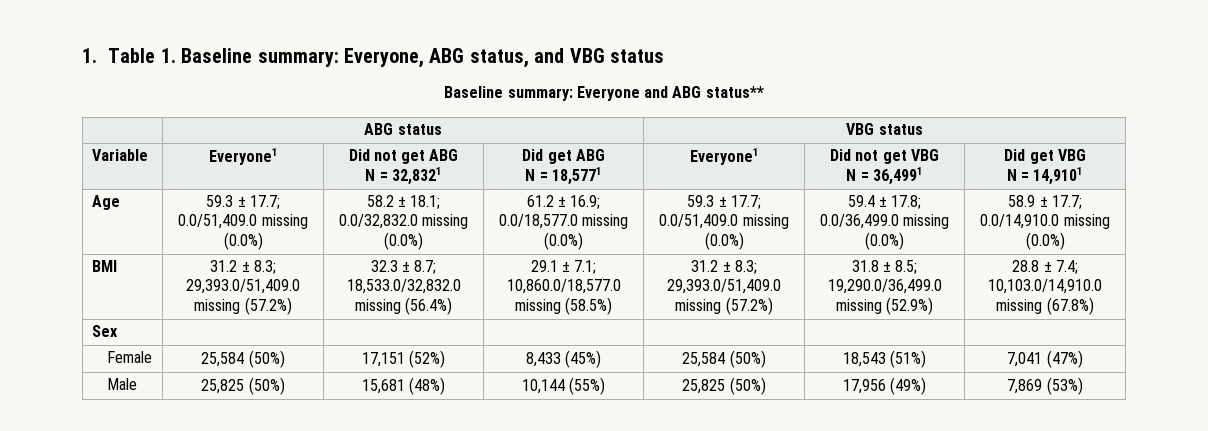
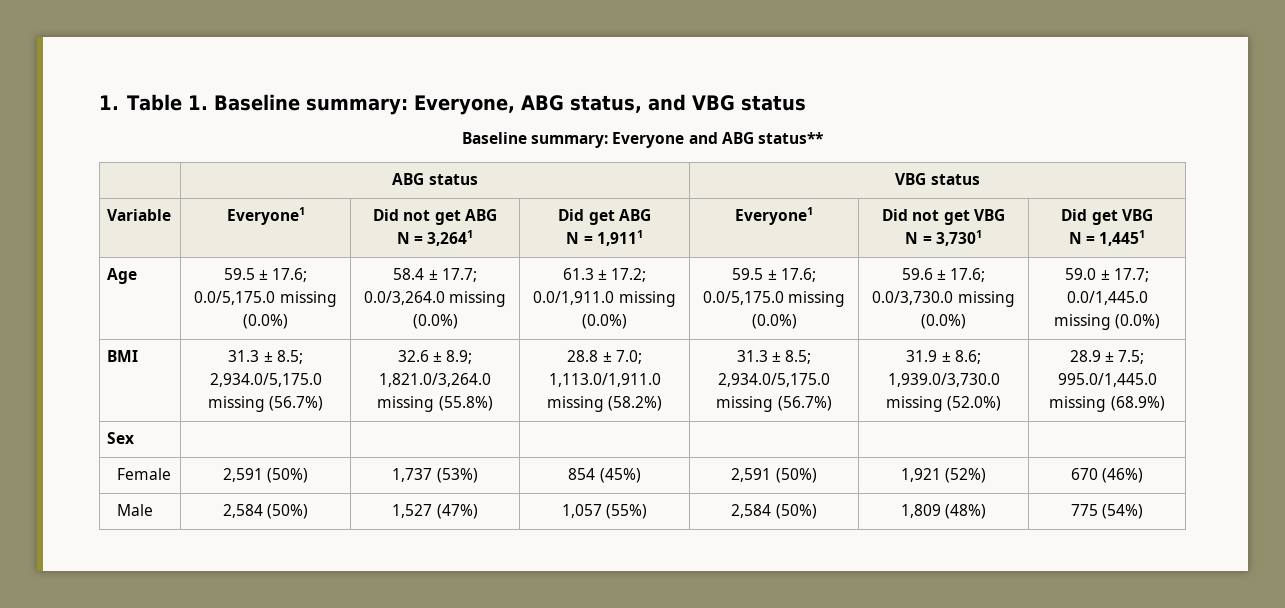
[391,167,442,185] 32,8321 -> [427,230,474,246] 3,2641
[551,167,602,185] 18,5771 -> [596,230,643,246] 1,9111
[872,167,923,185] 36,4991 -> [935,230,982,246] 3,7301
[1033,167,1084,185] 14,9101 -> [1099,230,1146,246] 1,4451
[206,195,280,209] [178,214,308,229] [223,232,263,250] [366,195,441,209] [338,214,469,229] [384,232,423,250] [526,195,601,209] [498,214,629,229] [544,232,583,250] [687,195,761,209] [659,214,789,229] [704,232,744,250] [847,195,922,209] [819,214,950,229] [865,232,904,250] [1008,195,1082,209] [980,214,1060,229] 59.3 ± 17.7; 0.0/51,409.0 missing (0.0%) | 58.2 ± 18.1; 0.0/32,832.0 missing (0.0%) | 61.2 ± 16.9; 0.0/18,577.0 missing (0.0%) | 59.3 ± 17.7; 0.0/51,409.0 missing (0.0%) | 59.4 ± 17.8; 0.0/36,499.0 missing (0.0%) | 58.9 ± 17.7; 0.0/14,910.0 -> [223,268,308,282] [194,291,337,307] [243,314,288,329] [393,268,477,282] [363,291,507,307] [412,314,458,329] [562,268,647,282] [533,291,676,307] [582,314,627,329] [732,268,816,282] [702,291,846,307] [751,314,797,329] [901,268,986,282] [872,291,1015,307] [921,314,966,329] [1065,268,1149,282] [1066,291,1148,305] 59.5 ± 17.6; 0.0/5,175.0 missing (0.0%) | 58.4 ± 17.7; 0.0/3,264.0 missing (0.0%) | 61.3 ± 17.2; 0.0/1,911.0 missing (0.0%) | 59.5 ± 17.6; 0.0/5,175.0 missing (0.0%) | 59.6 ± 17.6; 0.0/3,730.0 missing (0.0%) | 59.0 ± 17.7; 0.0/1,445.0
[210,260,276,274] [186,279,300,294] [194,297,292,315] [370,260,437,274] [346,279,461,294] [354,297,453,315] [530,260,597,274] [506,279,621,294] [514,297,613,315] [691,260,757,274] [667,279,781,294] [675,297,773,315] [851,260,918,274] [827,279,942,294] [835,297,934,315] [1012,260,1078,274] [988,279,1102,294] [996,297,1094,315] 31.2 ± 8.3; 29,393.0/51,409.0 missing (57.2%) | 32.3 ± 8.7; 18,533.0/32,832.0 missing (56.4%) | 29.1 ± 7.1; 10,860.0/18,577.0 missing (58.5%) | 31.2 ± 8.3; 29,393.0/51,409.0 missing (57.2%) | 31.8 ± 8.5; 19,290.0/36,499.0 missing (52.9%) | 28.8 ± 7.4; 10,103.0/14,910.0 missing (67.8%) -> [228,350,303,364] [209,373,322,387] [207,396,324,412] [397,350,473,364] [379,373,491,387] [377,396,493,412] [567,350,642,364] [548,373,661,387] [546,396,663,412] [736,350,812,364] [718,373,830,387] [716,396,832,412] [906,350,981,364] [887,373,1000,387] [885,396,1002,412] [1069,350,1145,364] [1057,373,1157,387] [1049,396,1165,412] 31.3 ± 8.5; 2,934.0/5,175.0 missing (56.7%) | 32.6 ± 8.9; 1,821.0/3,264.0 missing (55.8%) | 28.8 ± 7.0; 1,113.0/1,911.0 missing (58.2%) | 31.3 ± 8.5; 2,934.0/5,175.0 missing (56.7%) | 31.9 ± 8.6; 1,939.0/3,730.0 missing (52.0%) | 28.9 ± 7.5; 995.0/1,445.0 missing (68.9%)
[201,350,285,368] [361,350,446,368] [525,350,602,368] [682,350,766,368] [842,350,927,368] [1007,350,1083,368] 25,584 (50%) | 17,151 (52%) | 8,433 (45%) | 25,584 (50%) | 18,543 (51%) | 7,041 (47%) -> [222,468,309,483] [392,468,478,483] [568,468,641,483] [731,468,817,483] [900,468,987,483] [1070,468,1144,483] 2,591 (50%) | 1,737 (53%) | 854 (45%) | 2,591 (50%) | 1,921 (52%) | 670 (46%)
[201,377,285,395] [361,377,446,395] [521,377,606,395] [682,377,766,395] [842,377,927,395] [1007,377,1083,395] 25,825 (50%) | 15,681 (48%) | 10,144 (55%) | 25,825 (50%) | 17,956 (49%) | 7,869 (53%) -> [222,504,309,519] [392,504,478,519] [561,504,648,519] [731,504,817,519] [900,504,987,519] [1070,504,1144,519] 2,584 (50%) | 1,527 (47%) | 1,057 (55%) | 2,584 (50%) | 1,809 (48%) | 775 (54%)

